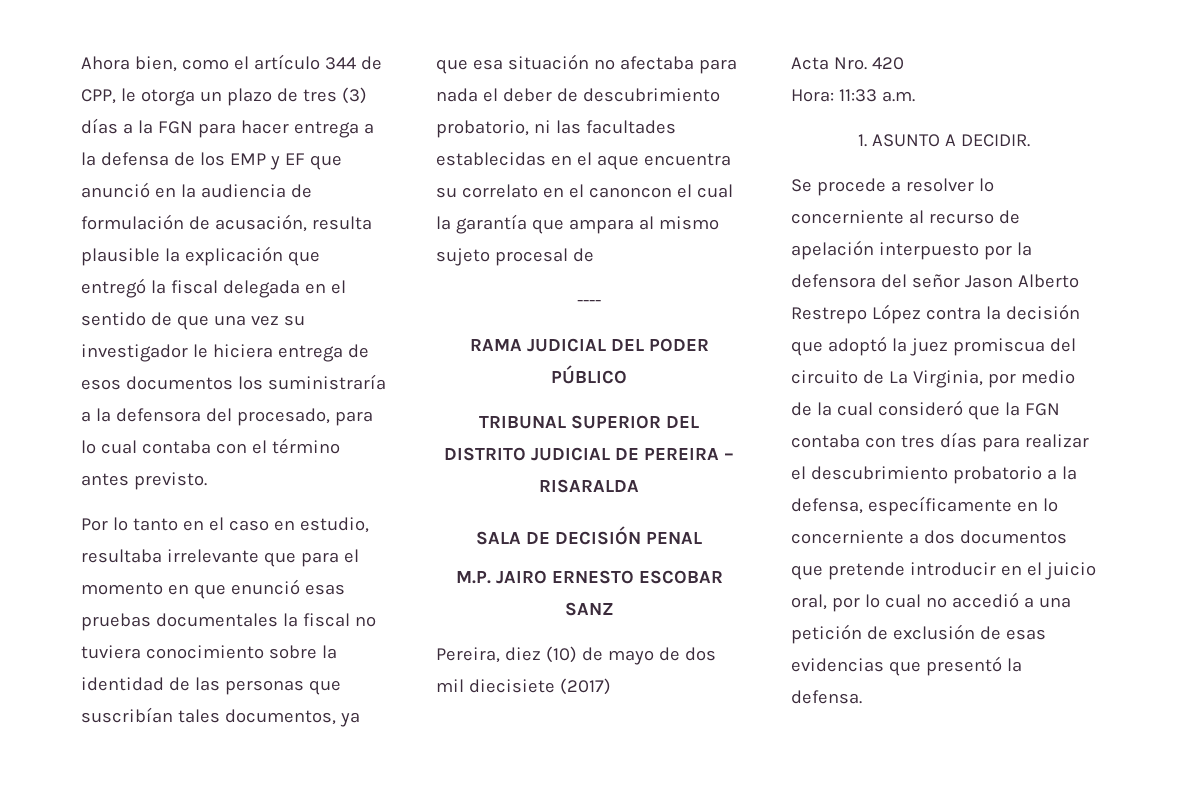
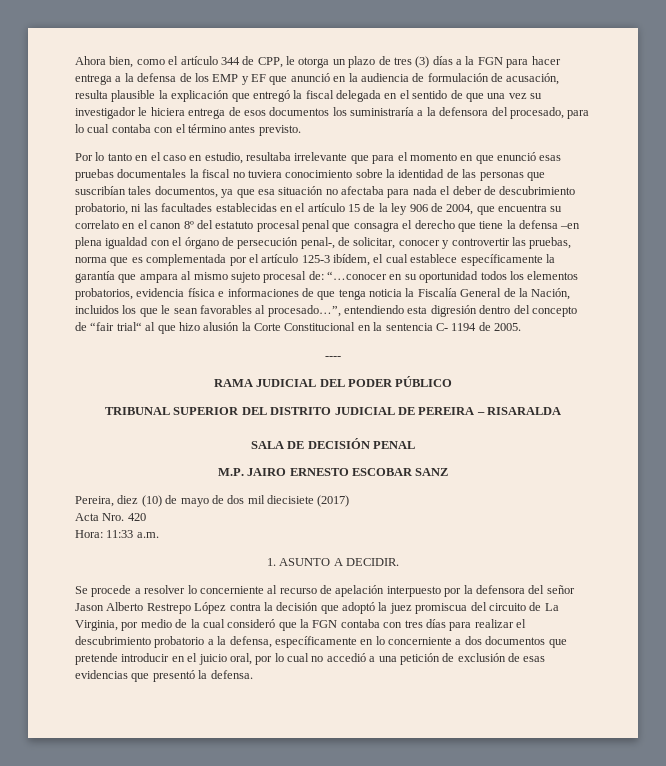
[596,155,639,170] aque -> [307,203,495,215] artículo 15 de la ley 906 de 2004, que
[588,184,733,198] canoncon el cual -> [150,220,581,232] [75,237,572,249] [75,254,543,266] canon 8º del estatuto procesal penal que consagra el derecho que tiene la defensa –en plena igualdad con el órgano de persecución penal-, de solicitar, conocer y controvertir las pruebas, norma que es complementada por el artículo 125-3 ibídem, el cual establece específicamente
[572,248,594,262] de -> [308,271,579,283] [75,288,571,300] [75,305,577,317] [75,322,521,334] de: “…conocer en su oportunidad todos los elementos probatorios, evidencia física e informaciones de que tenga noticia la Fiscalía General de la Nación, incluidos los que le sean favorables al procesado…”, entendiendo esta digresión dentro del concepto de “fair trial“ al que hizo alusión la Corte Constitucional en la sentencia C- 1194 de 2005.

